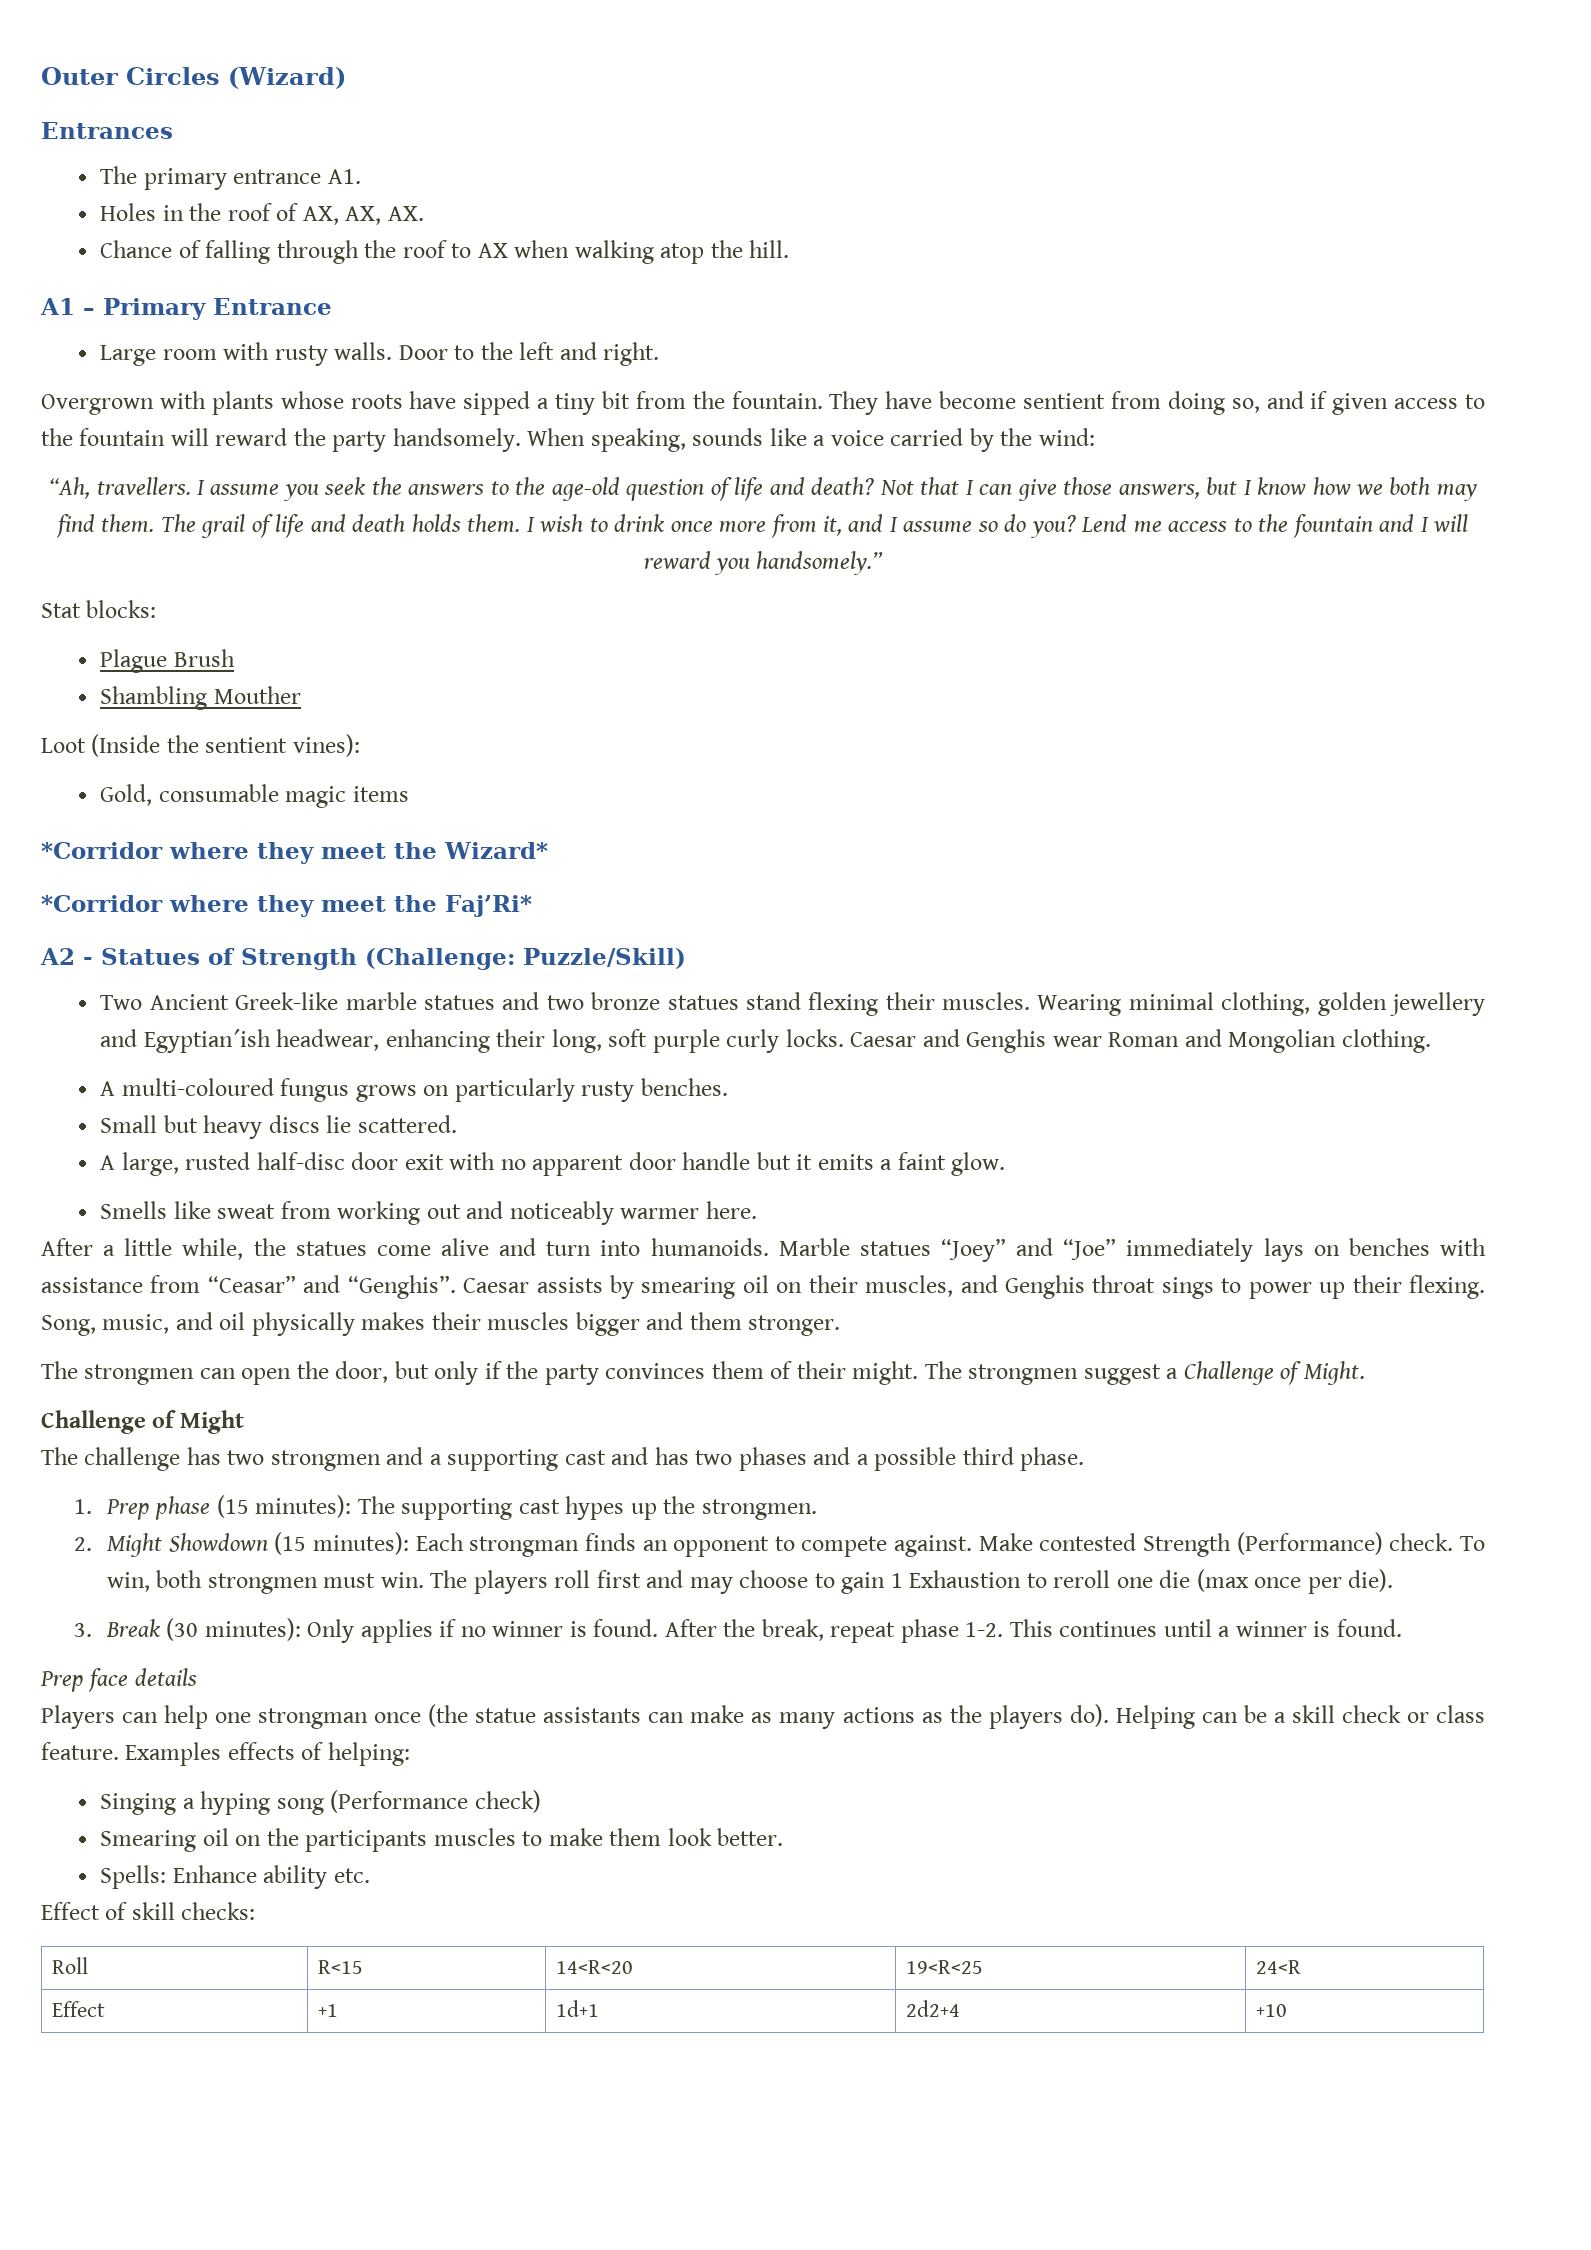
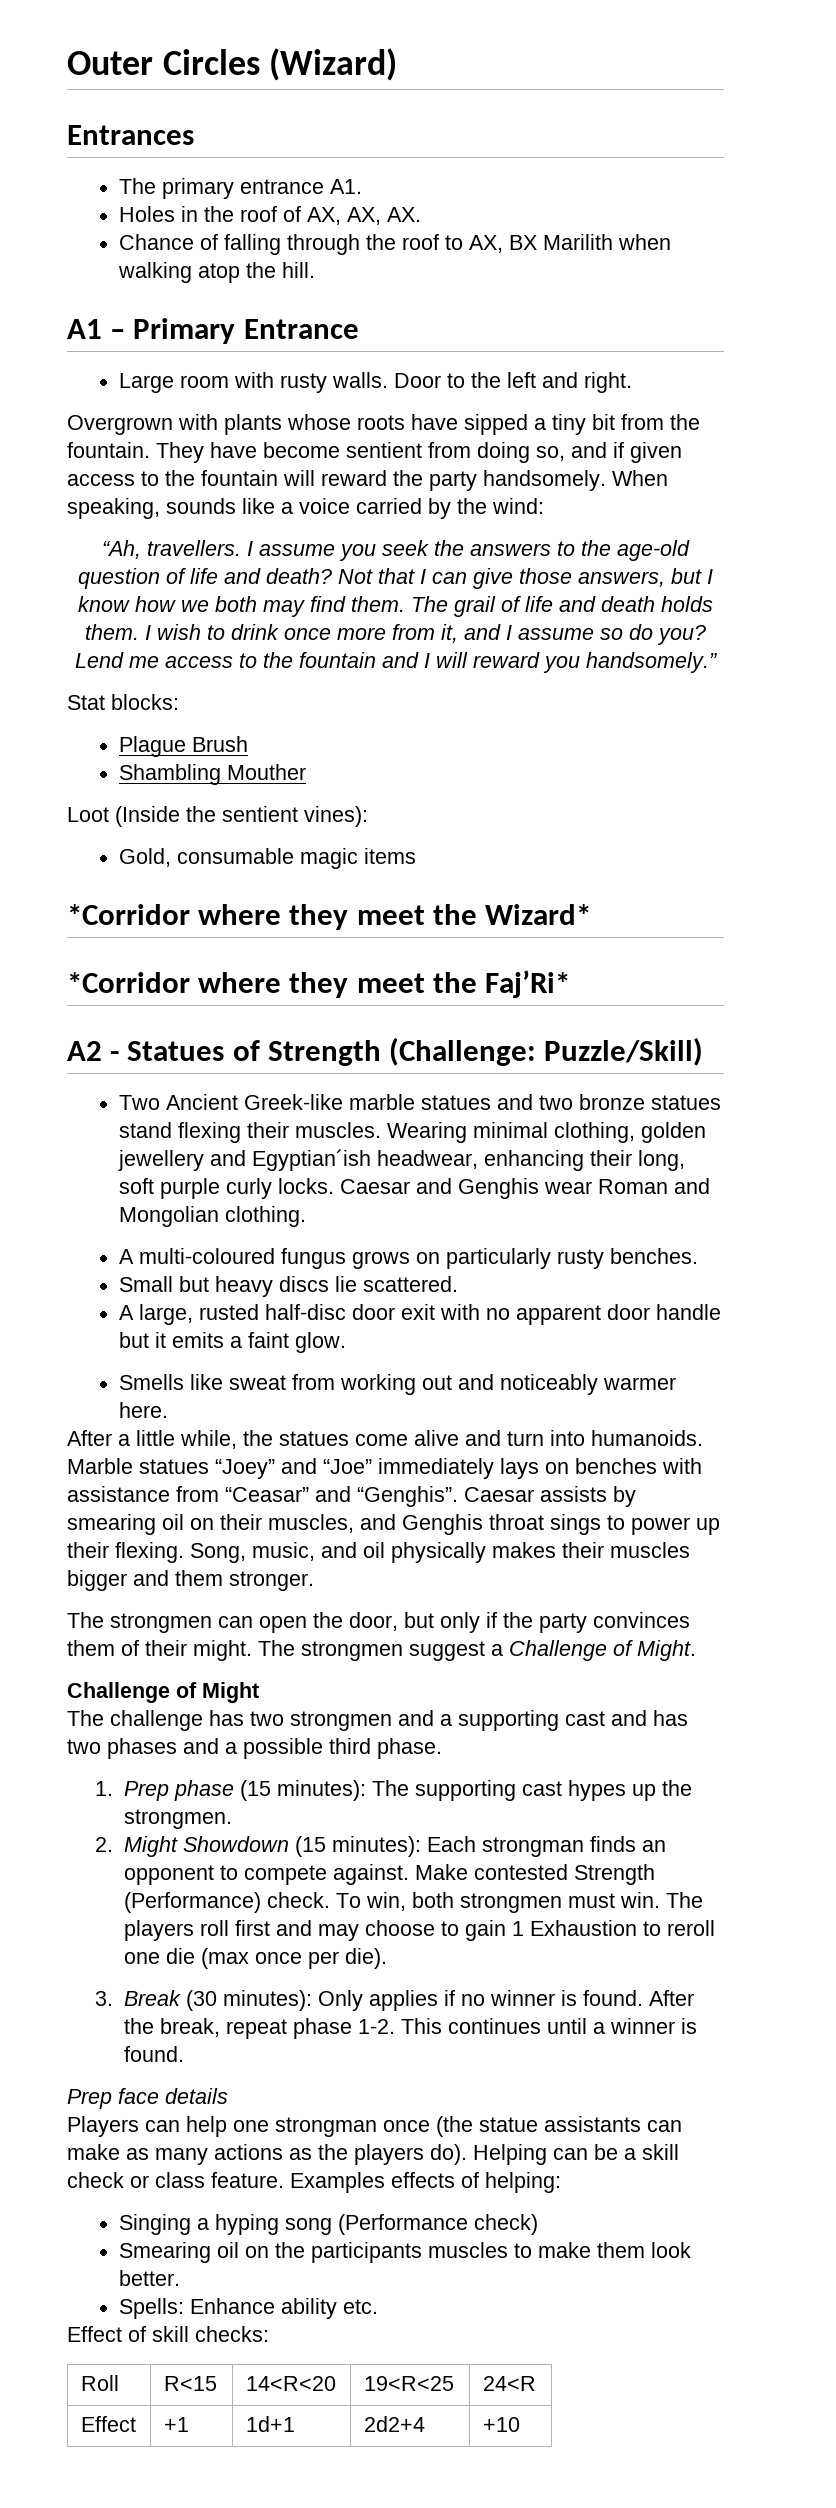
[477,243,508,258] AX -> [469,234,614,253] AX, BX Marilith

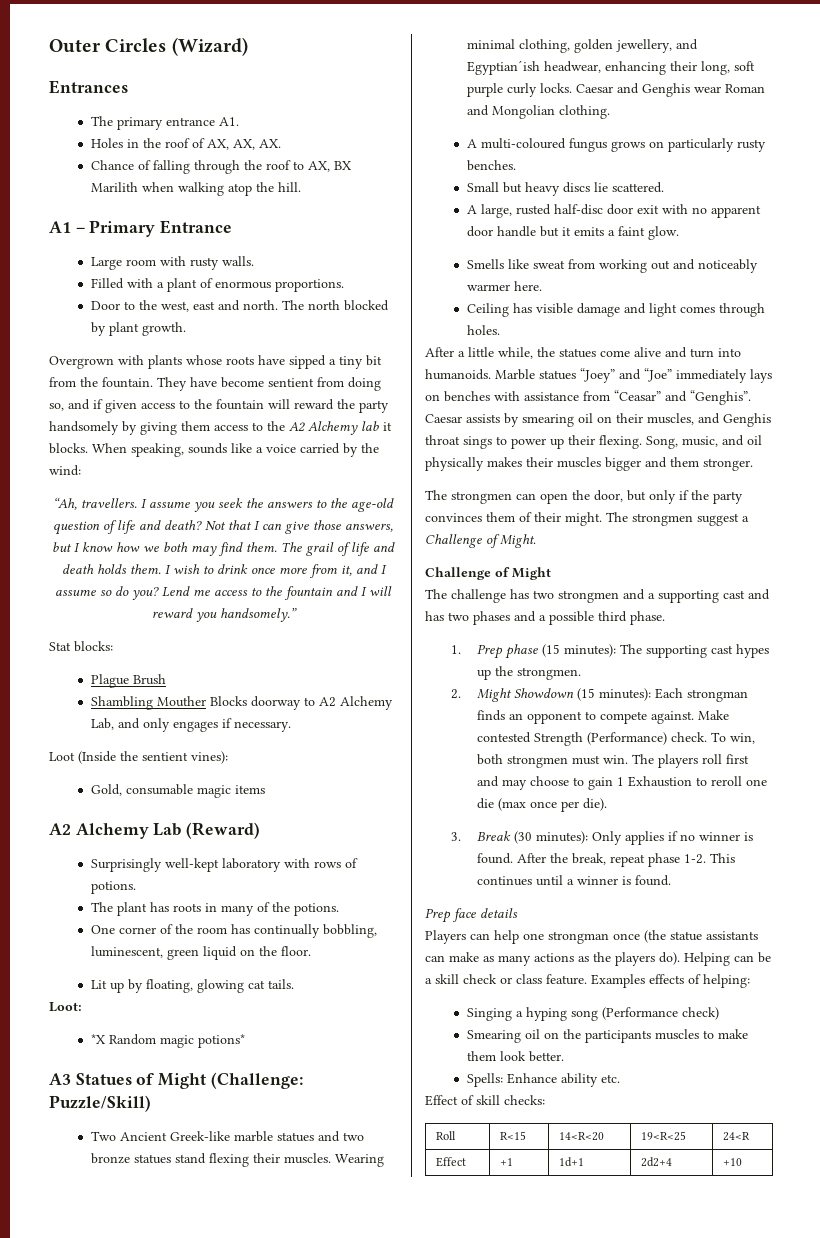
[394,372,633,393] Door to the left and right. -> [90,278,344,292] [90,300,389,312] [90,322,186,336] // Filled with a plant of enormous proportions. // Door to the west, east and north. The north blocked by plant growth.
[483,470,606,491] handsomely. -> [49,421,392,435] [49,443,88,454] handsomely by giving them access to the A2 Alchemy lab it blocks.
(307, 772) none -> [209,696,393,710] [90,718,291,732] Blocks doorway to A2 Alchemy Lab, and only engages if necessary.
[67,904,592,930] [67,970,571,998] [67,1041,120,1061] *Corridor where they meet the Wizard* // *Corridor where they meet the Faj’Ri* // A2 - -> [49,822,261,839] [90,858,358,872] [90,881,136,894] [90,902,339,916] [90,924,377,938] [90,946,311,960] [90,979,294,993] [49,1002,82,1012] [90,1034,245,1048] [49,1073,71,1085] A2 Alchemy Lab (Reward) // Surprisingly well-kept laboratory with rows of potions. // The plant has roots in many of the potions. // One corner of the room has continually bobbling, luminescent, green liquid on the floor. // Lit up by floating, glowing cat tails. // Loot: // *X Random magic potions* // A3
[267,1040,381,1066] Strength -> [158,1073,207,1089] Might
[118,1150,205,1171] jewellery -> [615,39,672,53] jewellery,
(169, 1410) none -> [466,303,765,317] [466,325,500,335] // Ceiling has visible damage and light comes through holes.

